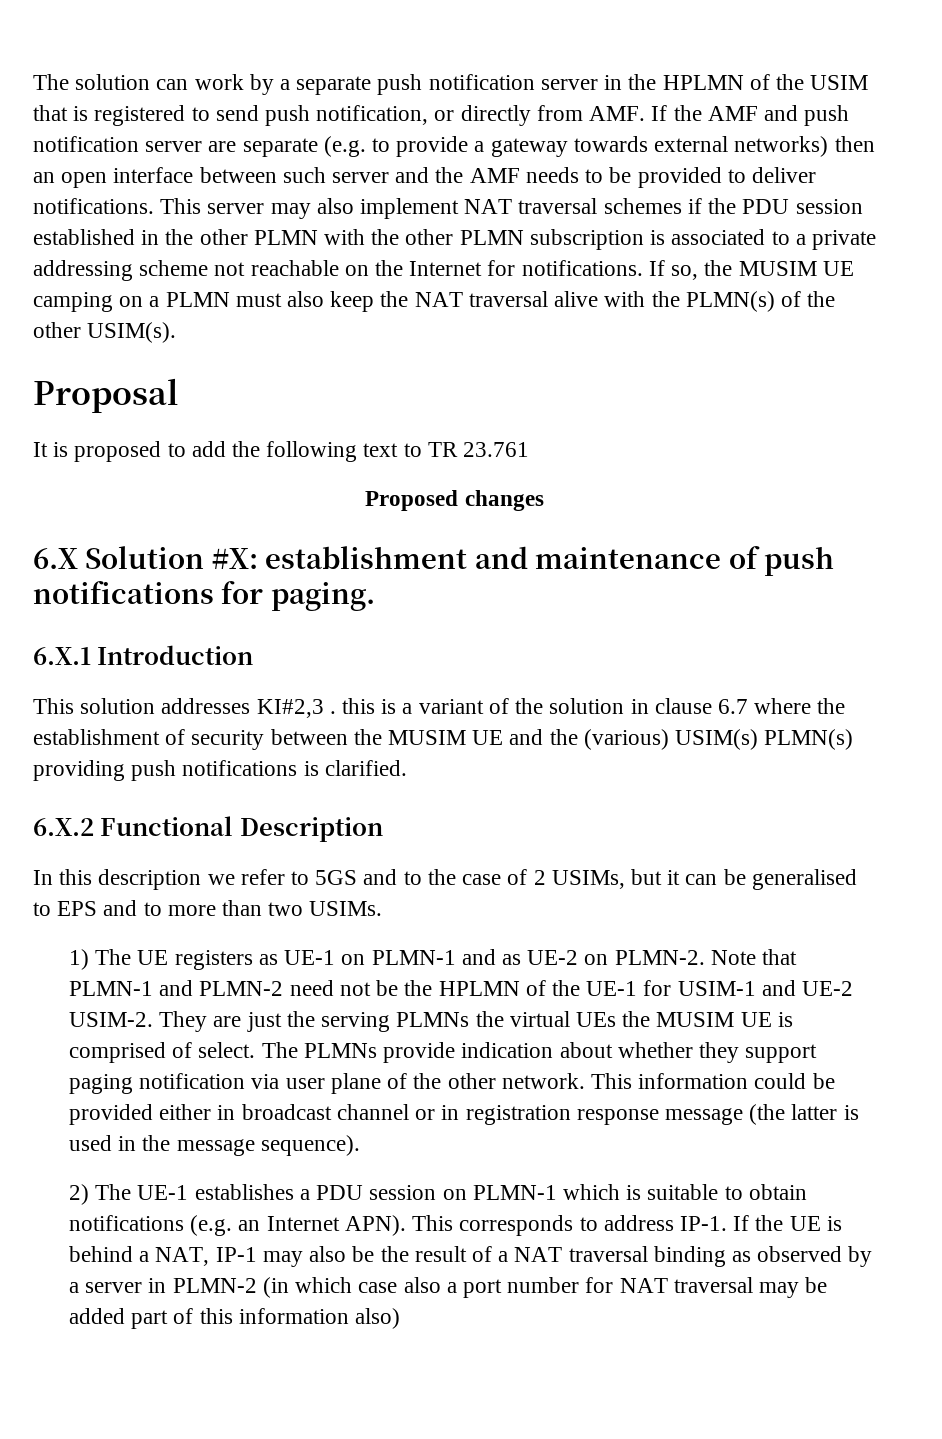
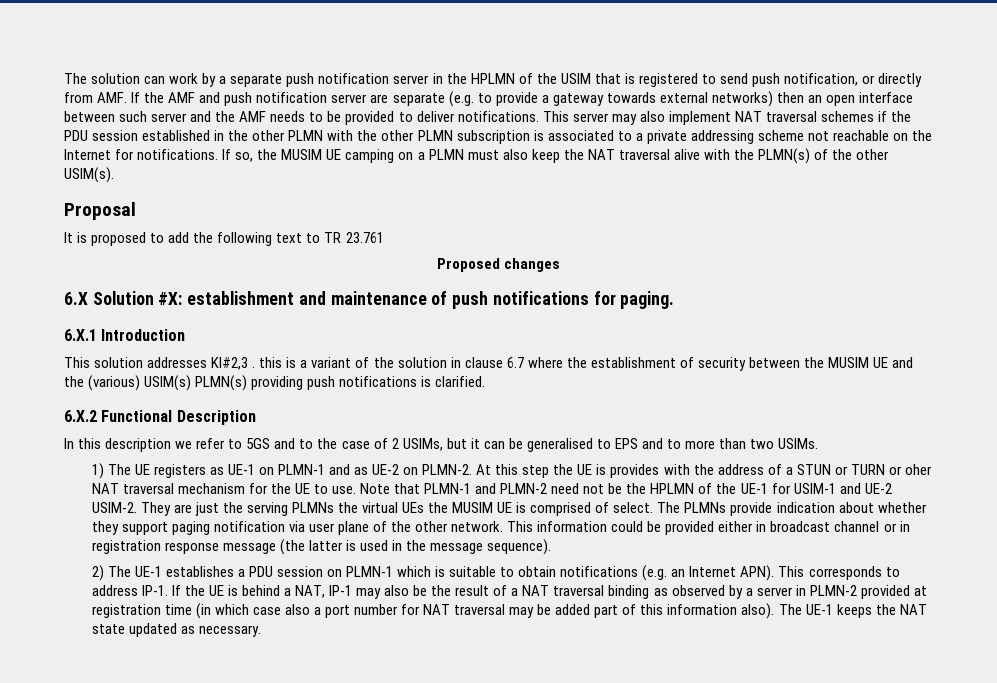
(705, 957) none -> [476,464,932,478] [91,483,356,494] At this step the UE is provides with the address of a STUN or TURN or oher NAT traversal mechanism for the UE to use.
(257, 1285) none -> [860,585,927,599] [91,604,192,618] provided at registration time
[355,1308,401,1329] also) -> [741,603,927,619] [91,623,261,637] also). The UE-1 keeps the NAT state updated as necessary.

